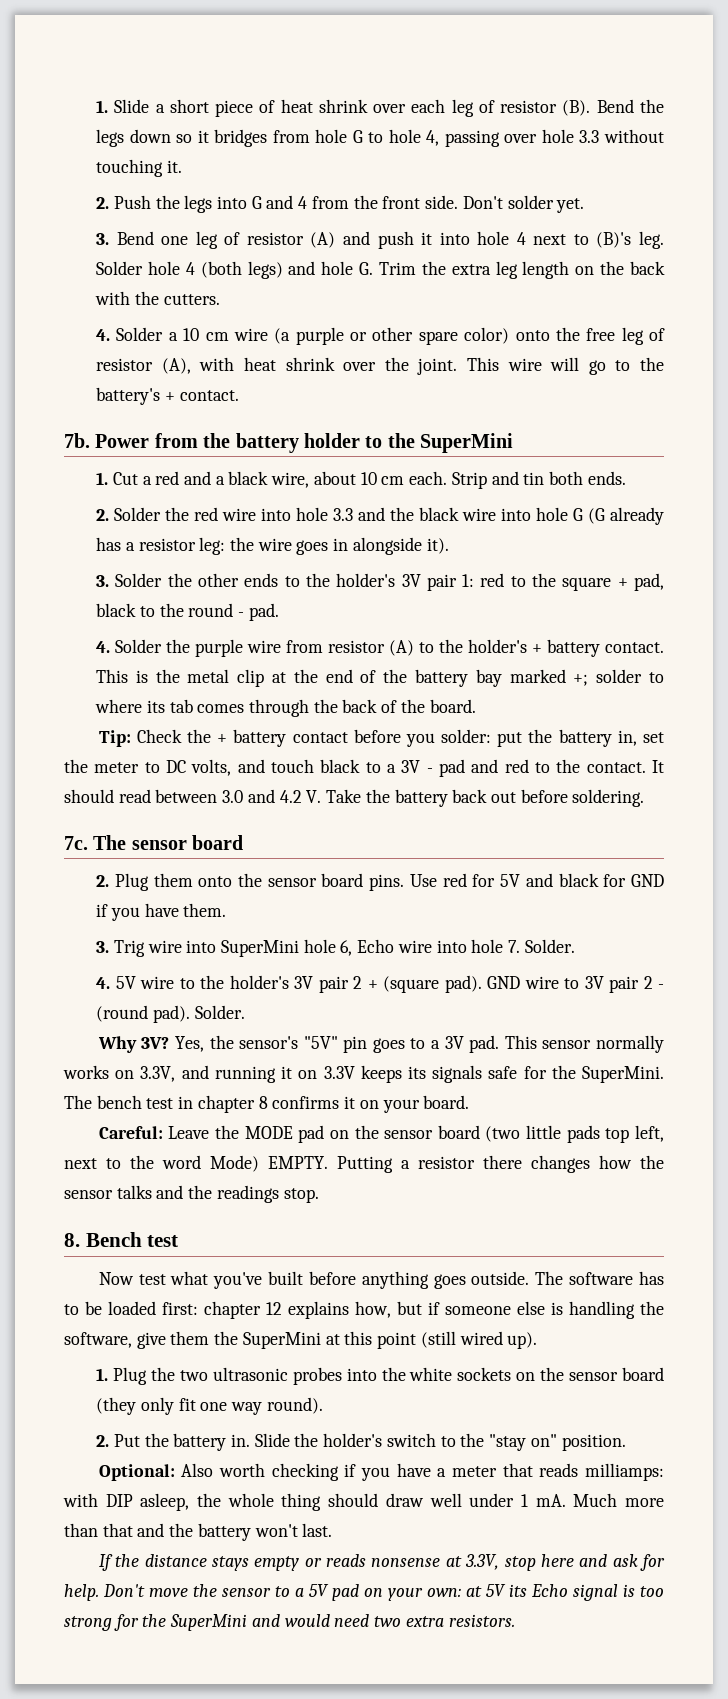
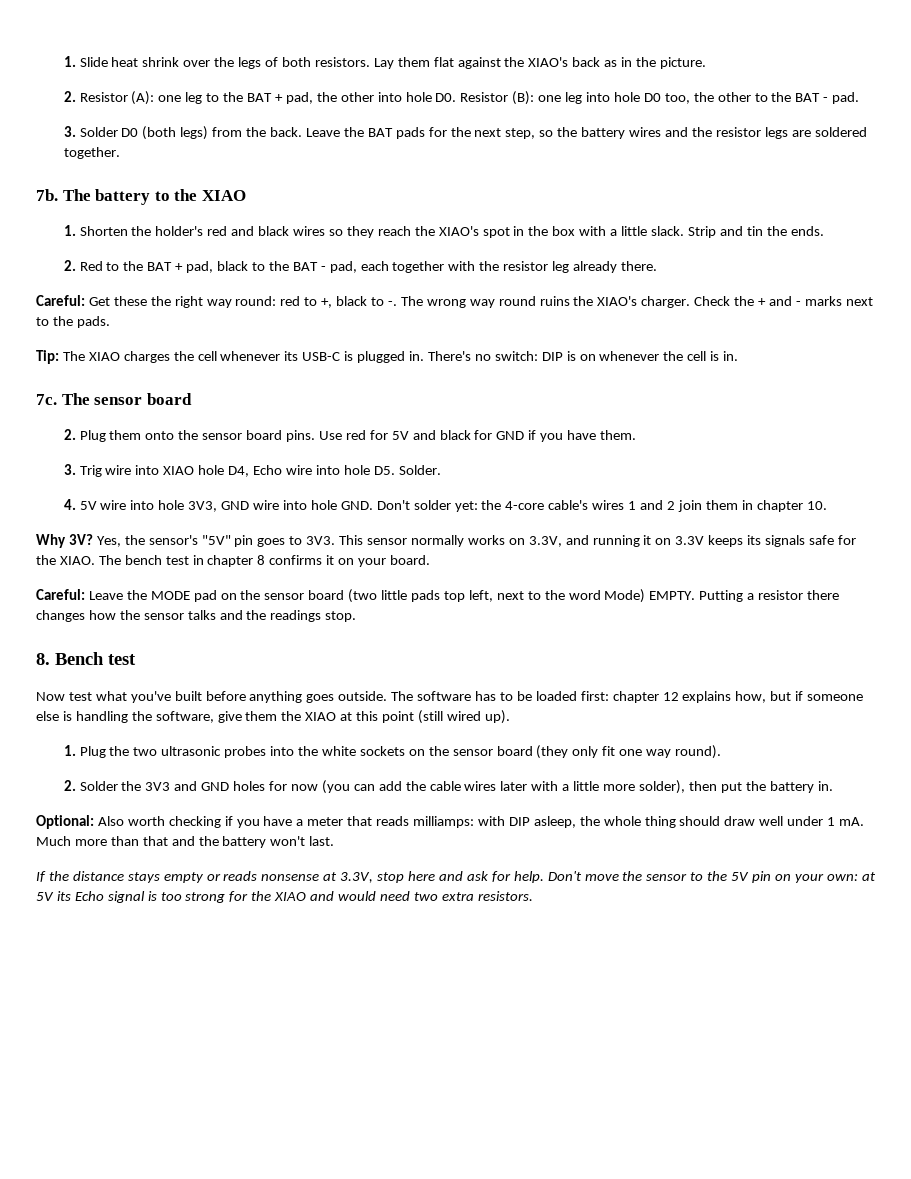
[155,99,665,117] [96,129,664,147] [96,159,182,177] [96,195,585,213] [96,231,664,249] [96,261,665,279] [95,291,220,305] [96,327,665,345] [96,357,664,375] [96,387,239,405] [64,433,514,453] [96,471,448,488] a short piece of heat shrink over each leg of resistor (B). Bend the legs down so it bridges from hole G to hole 4, passing over hole 3.3 without touching it. // 2. Push the legs into G and 4 from the front side. Don't solder yet. // 3. Bend one leg of resistor (A) and push it into hole 4 next to (B)'s leg. Solder hole 4 (both legs) and hole G. Trim the extra leg length on the back with the cutters. // 4. Solder a 10 cm wire (a purple or other spare color) onto the free leg of resistor (A), with heat shrink over the joint. This wire will go to the battery's + contact. // 7b. Power from the battery holder to the SuperMini // 1. Cut a red and a black wire, about 10 cm each. -> [111,57,706,69] [63,91,860,105] [63,126,867,140] [63,147,120,159] [36,189,246,205] [63,225,684,238] heat shrink over the legs of both resistors. Lay them flat against the XIAO's back as in the picture. // 2. Resistor (A): one leg to the BAT + pad, the other into hole D0. Resistor (B): one leg into hole D0 too, the other to the BAT - pad. // 3. Solder D0 (both legs) from the back. Leave the BAT pads for the next step, so the battery wires and the resistor legs are soldered together. // 7b. The battery to the XIAO // 1. Shorten the holder's red and black wires so they reach the XIAO's spot in the box with a little slack.
[548,471,583,485] both -> [766,226,787,236] the
[114,507,664,525] [96,537,449,555] [96,573,612,591] Solder the red wire into hole 3.3 and the black wire into hole G (G already has a resistor leg: the wire goes in alongside it). // 3. Solder the other ends to the holder's 3V pair 1: red to the square -> [79,261,173,271] Red to the BAT
[188,603,279,621] [96,639,664,657] [96,669,664,687] [95,699,476,717] [98,729,664,747] [64,759,664,777] [64,789,645,807] round - pad. // 4. Solder the purple wire from resistor (A) to the holder's + battery contact. This is the metal clip at the end of the battery bay marked +; solder to where its tab comes through the back of the board. // Tip: Check the + battery contact before you solder: put the battery in, set the meter to DC volts, and touch black to a 3V - pad and red to the contact. It should read between 3.0 and 4.2 V. Take the battery back out before soldering. -> [292,261,657,273] [36,295,873,308] [36,316,110,328] [36,350,739,364] BAT - pad, each together with the resistor leg already there. // Careful: Get these the right way round: red to +, black to -. The wrong way round ruins the XIAO's charger. Check the + and - marks next to the pads. // Tip: The XIAO charges the cell whenever its USB-C is plugged in. There's no switch: DIP is on whenever the cell is in.
[221,939,353,957] SuperMini hole 6, -> [163,465,250,477] XIAO hole D4,
[508,940,521,953] 7. -> [373,466,395,475] D5.
[179,975,664,993] [96,1005,245,1023] to the holder's 3V pair 2 + (square pad). GND wire to 3V pair 2 - (round pad). Solder. -> [130,500,827,512] into hole 3V3, GND wire into hole GND. Don't solder yet: the 4-core cable's wires 1 and 2 join them in chapter 10.
[431,1035,500,1053] a 3V pad. -> [306,536,336,545] 3V3.
[582,1066,665,1083] SuperMini. -> [59,556,95,565] XIAO.
[242,1332,321,1349] SuperMini -> [305,712,337,721] XIAO
[113,1433,626,1451] Put the battery in. Slide the holder's switch to the "stay on" position. -> [79,780,833,794] Solder the 3V3 and GND holes for now (you can add the cable wires later with a little more solder), then put the battery in.
[295,1584,359,1601] a 5V pad -> [707,871,772,883] the 5V pin
[170,1614,248,1631] SuperMini -> [274,892,307,901] XIAO

